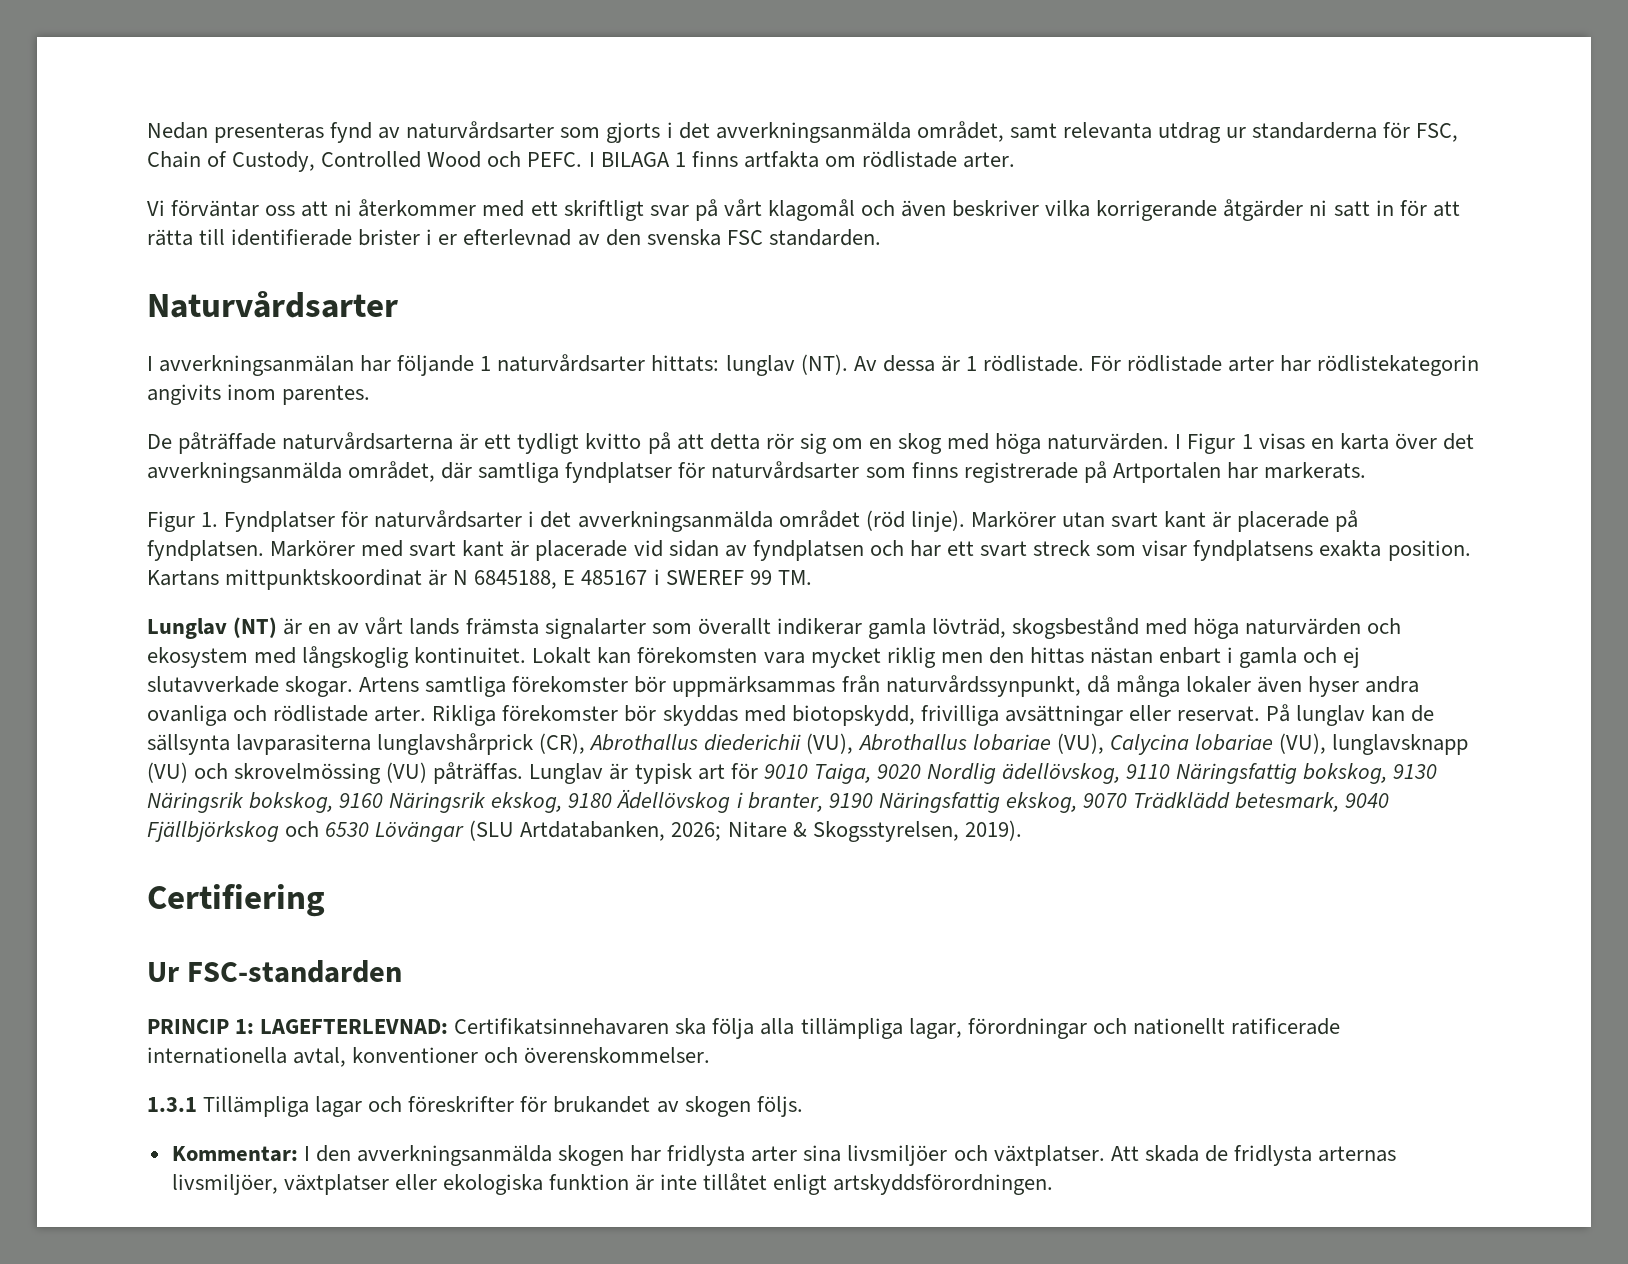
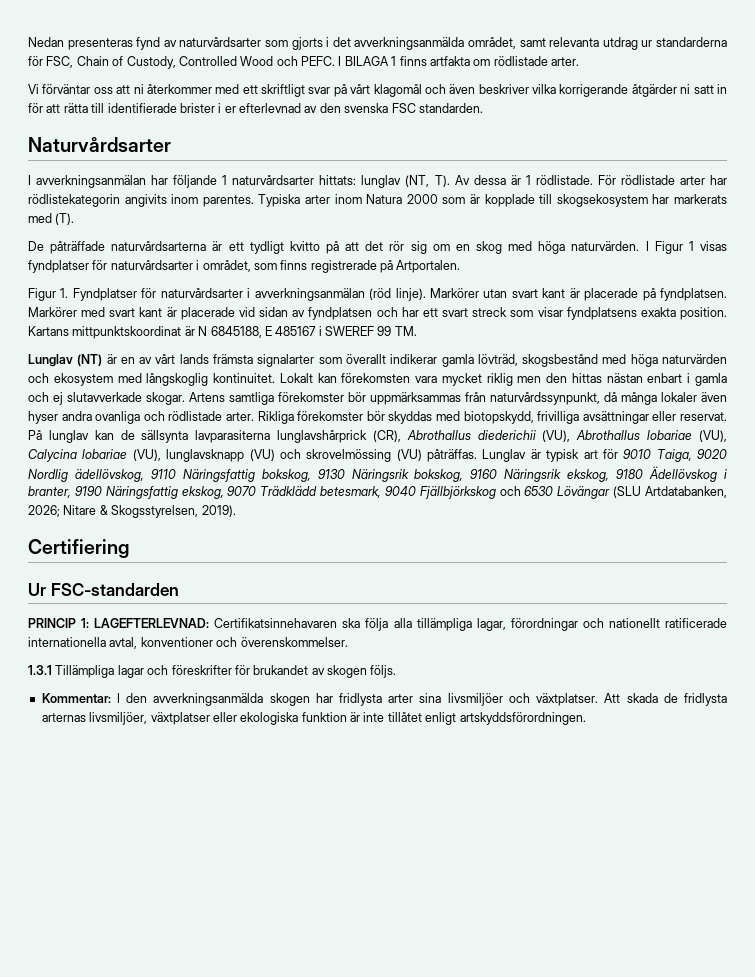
[800,354,848,375] (NT). -> [405,175,450,187] (NT, T).
(371, 395) none -> [258,194,728,207] [28,213,75,225] Typiska arter inom Natura 2000 som är kopplade till skogsekosystem har markerats med (T).
[709,433,760,450] detta -> [365,241,384,251] det
[1310,433,1474,450] [147,461,560,483] en karta över det avverkningsanmälda området, där samtliga -> (727, 246) none
(860, 470) none -> [196,260,251,272] i området,
[1112,462,1366,483] Artportalen har markerats. -> [396,260,461,273] Artportalen.
[540,510,860,532] det avverkningsanmälda området -> [254,288,365,301] avverkningsanmälan

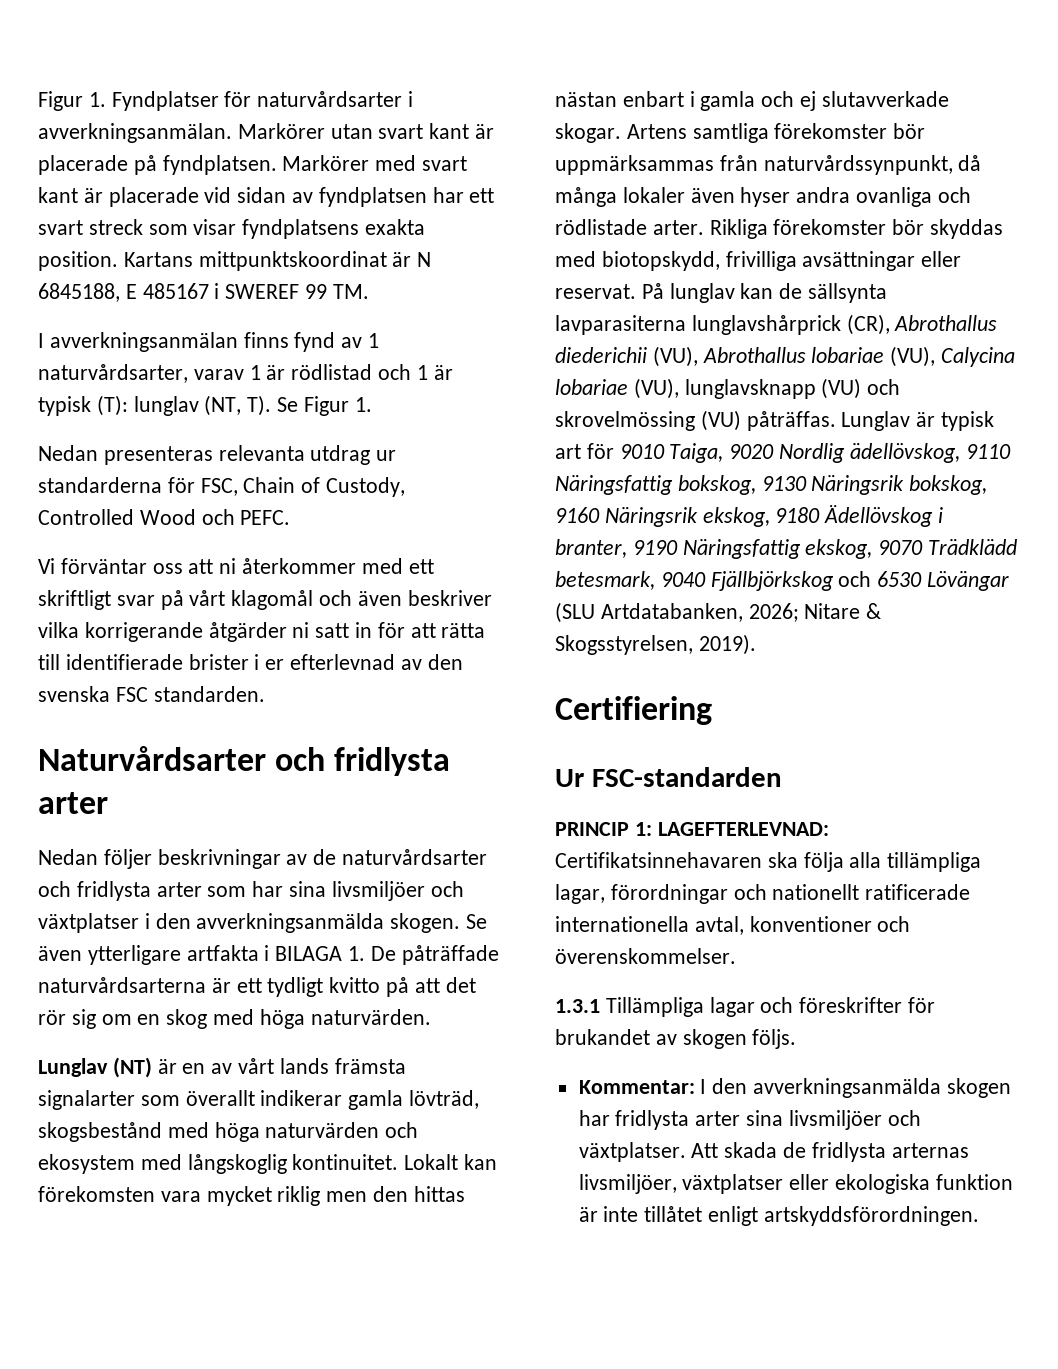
[28,37,546,50] Nedan presenteras fynd av naturvårdsarter som gjorts i det avverkningsanmälda området, samt -> [38,91,414,111] [38,123,495,143] [38,155,468,175] [38,187,495,207] [38,219,426,239] [38,251,432,271] [38,283,369,302] [38,332,380,352] [38,364,453,383] [38,395,372,416] [38,445,213,465] Figur 1. Fyndplatser för naturvårdsarter i avverkningsanmälan. Markörer utan svart kant är placerade på fyndplatsen. Markörer med svart kant är placerade vid sidan av fyndplatsen har ett svart streck som visar fyndplatsens exakta position. Kartans mittpunktskoordinat är N 6845188, E 485167 i SWEREF 99 TM. // I avverkningsanmälan finns fynd av 1 naturvårdsarter, varav 1 är rödlistad och 1 är typisk (T): lunglav (NT, T). Se Figur 1. // Nedan presenteras
[338,56,579,66] I BILAGA 1 finns artfakta om rödlistade arter. -> (291, 517) none
[28,175,727,188] [28,194,728,207] [28,213,75,225] // I avverkningsanmälan har följande 1 naturvårdsarter hittats: lunglav (NT, T). Av dessa är 1 rödlistade. För rödlistade arter har rödlistekategorin angivits inom parentes. Typiska arter inom Natura 2000 som är kopplade till skogsekosystem har markerats med (T). // -> [275,747,451,776] [38,792,108,814] [38,849,488,869] [38,881,464,901] [38,913,488,933] [38,945,366,965] och fridlysta arter // Nedan följer beskrivningar av de naturvårdsarter och fridlysta arter som har sina livsmiljöer och växtplatser i den avverkningsanmälda skogen. Se även ytterligare artfakta i BILAGA 1.
[645,241,727,254] [28,260,461,273] [28,288,727,301] [28,307,727,320] [28,326,417,339] I Figur 1 visas fyndplatser för naturvårdsarter i området, som finns registrerade på Artportalen. // Figur 1. Fyndplatser för naturvårdsarter i avverkningsanmälan (röd linje). Markörer utan svart kant är placerade på fyndplatsen. Markörer med svart kant är placerade vid sidan av fyndplatsen och har ett svart streck som visar fyndplatsens exakta position. Kartans mittpunktskoordinat är N 6845188, E 485167 i SWEREF 99 TM. -> (431, 1017) none

